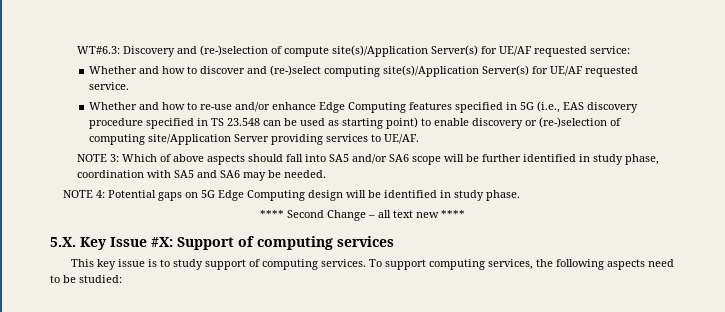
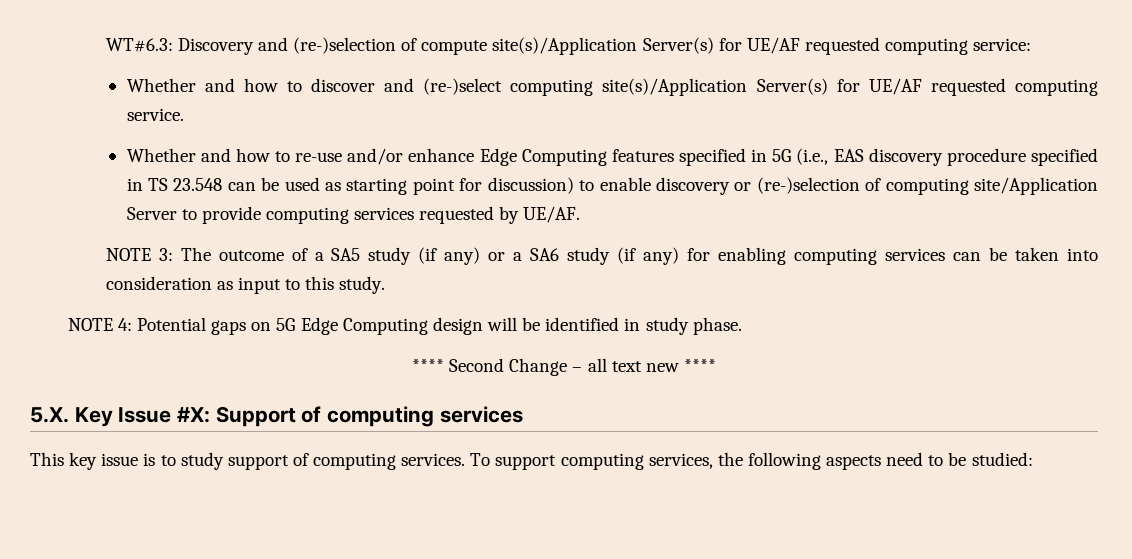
(587, 51) none -> [885,38,969,55] computing
(638, 71) none -> [1014,79,1098,96] computing
[385,117,418,129] point) -> [412,177,574,195] point for discussion)
[270,134,419,145] [76,154,659,165] [76,170,326,181] providing services to UE/AF. // NOTE 3: Which of above aspects should fall into SA5 and/or SA6 scope will be further identified in study phase, coordination with SA5 and SA6 may be needed. -> [181,206,581,224] [105,247,1098,265] [105,276,386,294] to provide computing services requested by UE/AF. // NOTE 3: The outcome of a SA5 study (if any) or a SA6 study (if any) for enabling computing services can be taken into consideration as input to this study.

